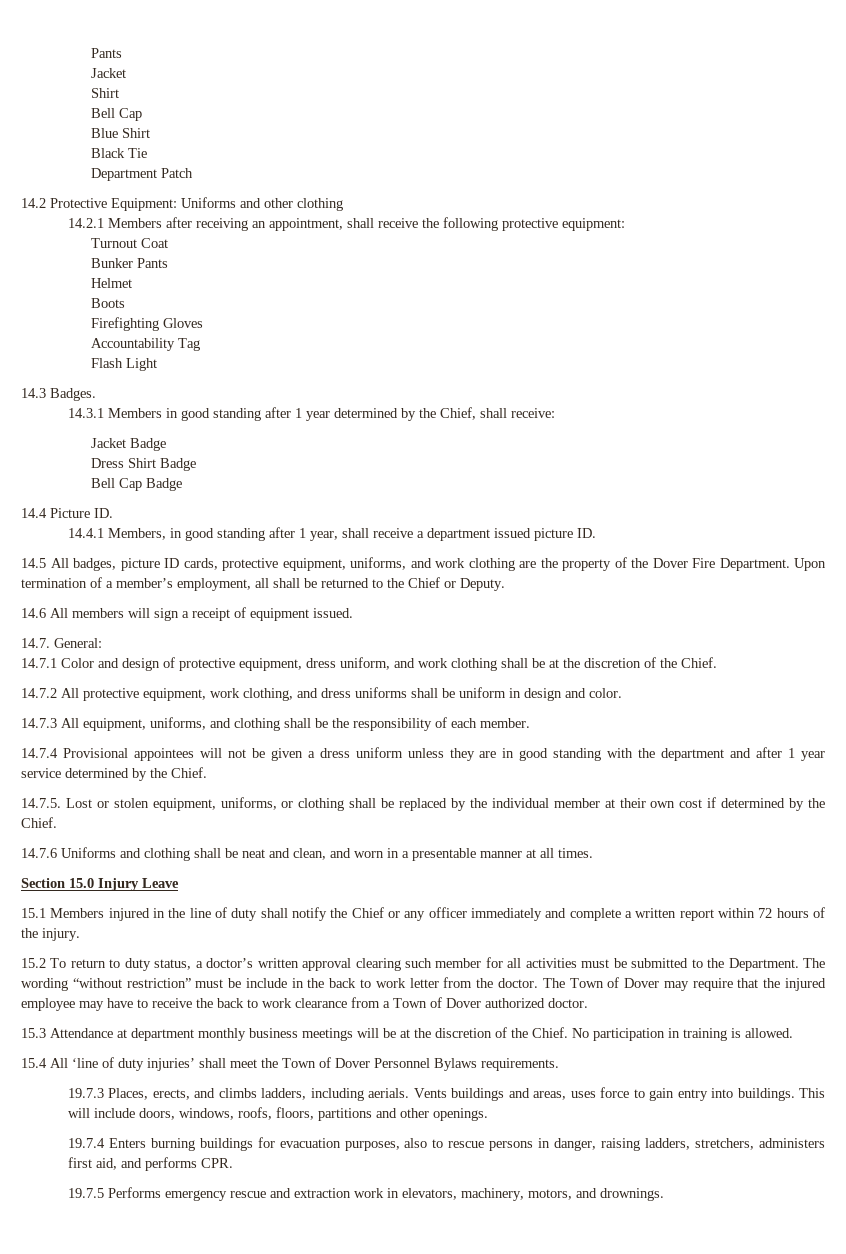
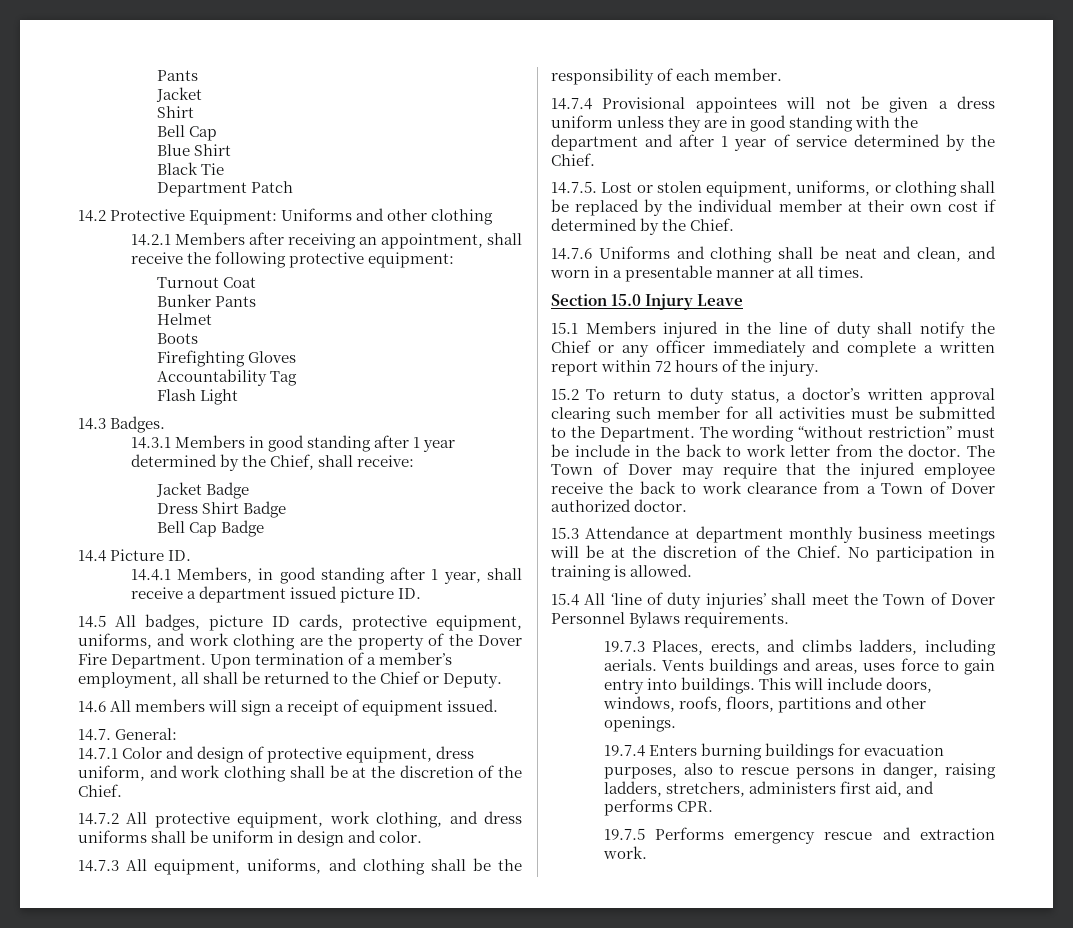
(826, 756) none -> [773,134,790,147] of
[79,998,148,1011] may have to -> (995, 471) none
[353,1188,664,1201] work in elevators, machinery, motors, and drownings. -> [602,846,647,859] work.

